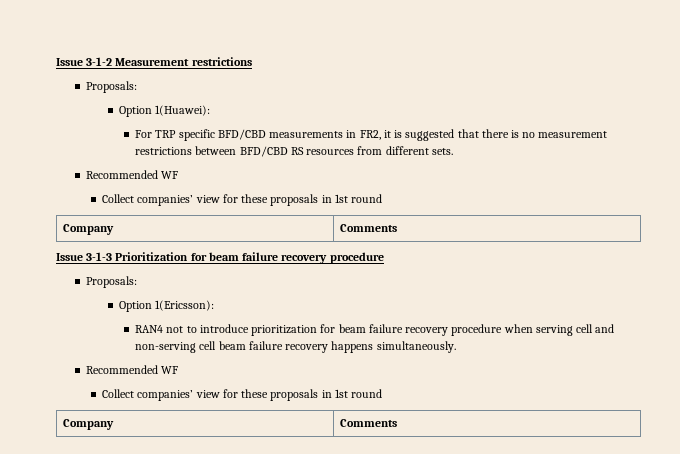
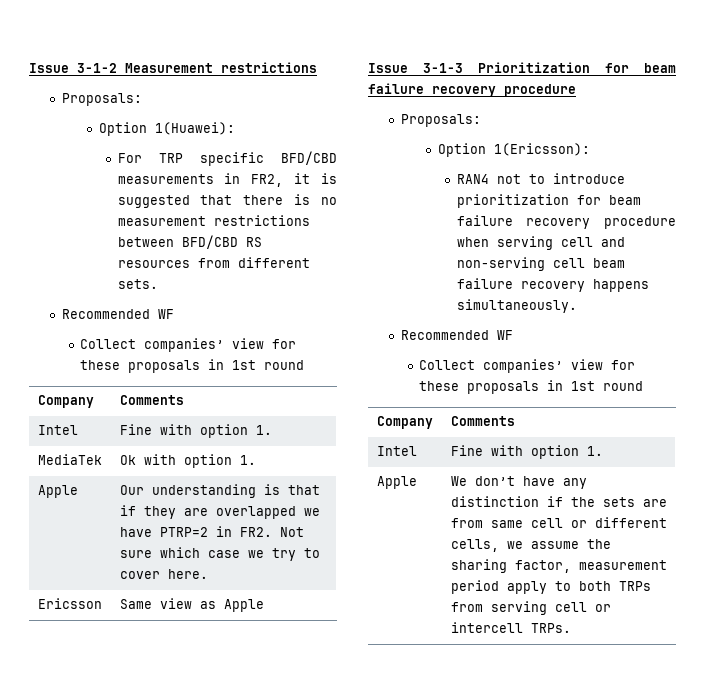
(398, 228) none -> [37,425,78,435] [119,424,272,438] [37,454,102,465] [119,454,256,468] [37,485,78,498] [119,484,320,498] [119,505,320,519] [119,526,304,537] [119,547,320,561] [119,569,208,579] [37,598,102,609] [119,598,264,612] // Intel | Fine with option 1. // MediaTek | Ok with option 1. // Apple | Our understanding is that if they are overlapped we have PTRP=2 in FR2. Not sure which case we try to cover here. // Ericsson | Same view as Apple
(398, 423) none -> [376,446,417,456] [450,445,603,459] [376,476,417,489] [450,476,587,489] [450,496,667,507] [450,517,667,528] [450,539,611,552] [450,559,667,573] [450,580,651,594] [450,601,611,615] [450,622,571,633] // Intel | Fine with option 1. // Apple | We don’t have any distinction if the sets are from same cell or different cells, we assume the sharing factor, measurement period apply to both TRPs from serving cell or intercell TRPs.

